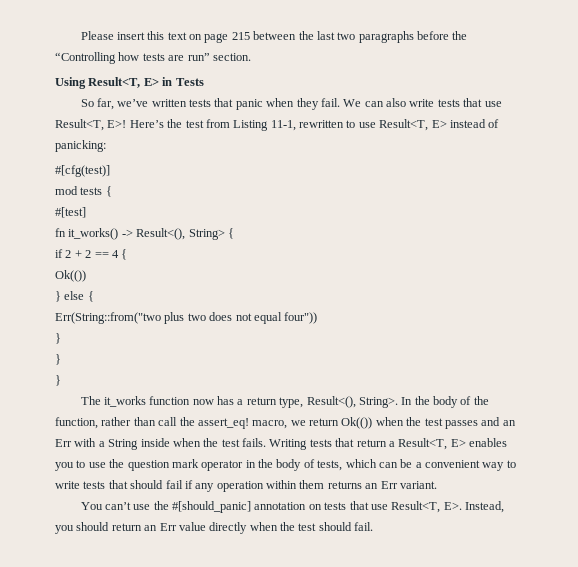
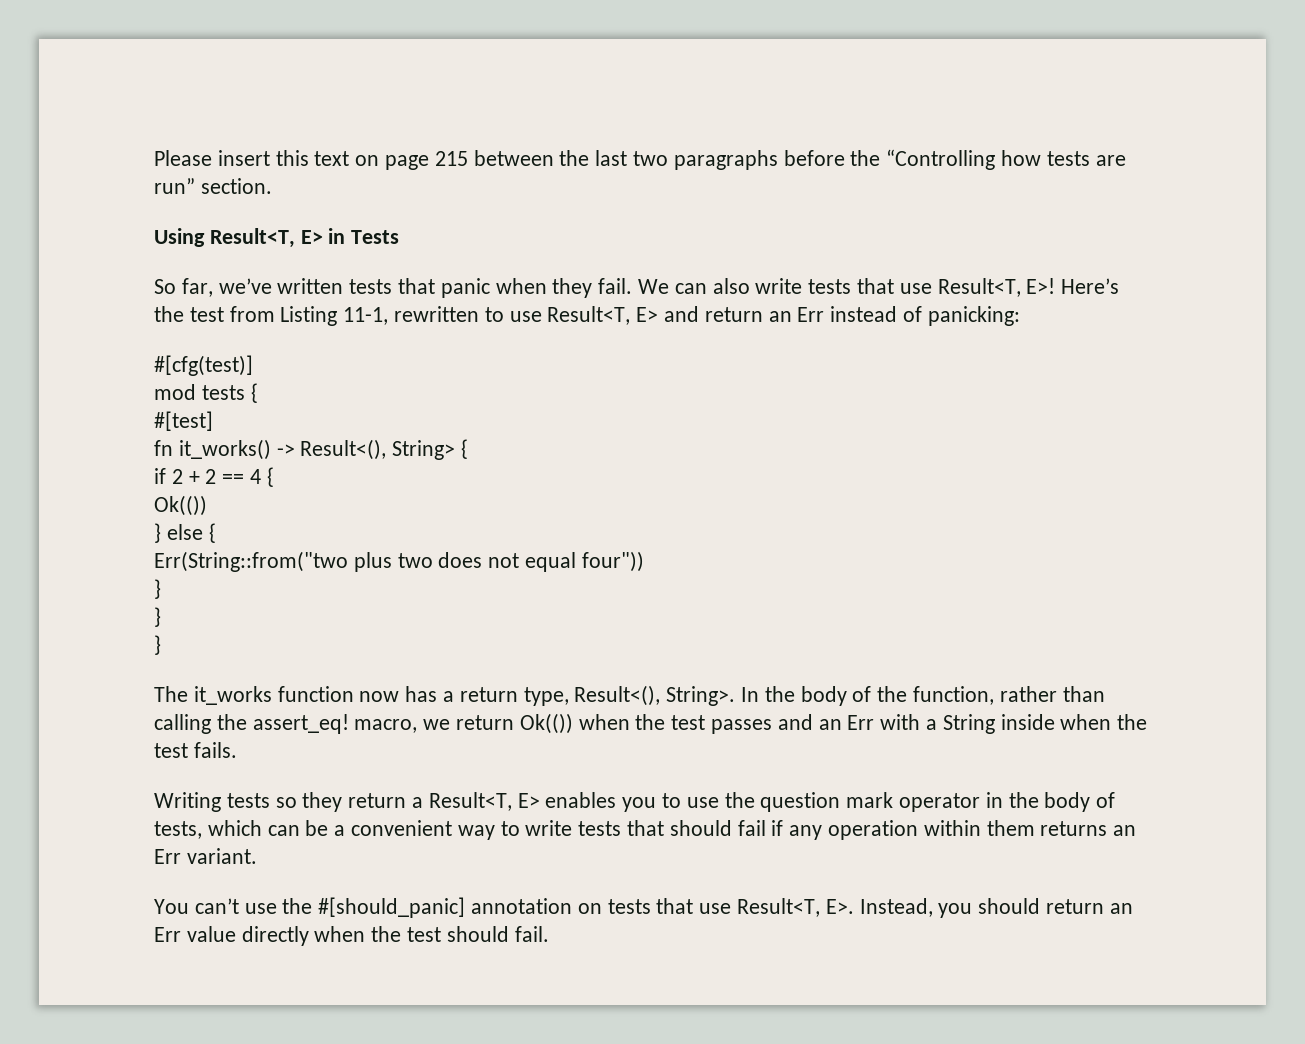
(447, 124) none -> [664,306,825,322] and return an Err
[158,417,178,426] call -> [154,714,211,734] calling
(266, 442) none -> (237, 750) //
[335,438,355,447] that -> [275,792,343,812] so they

